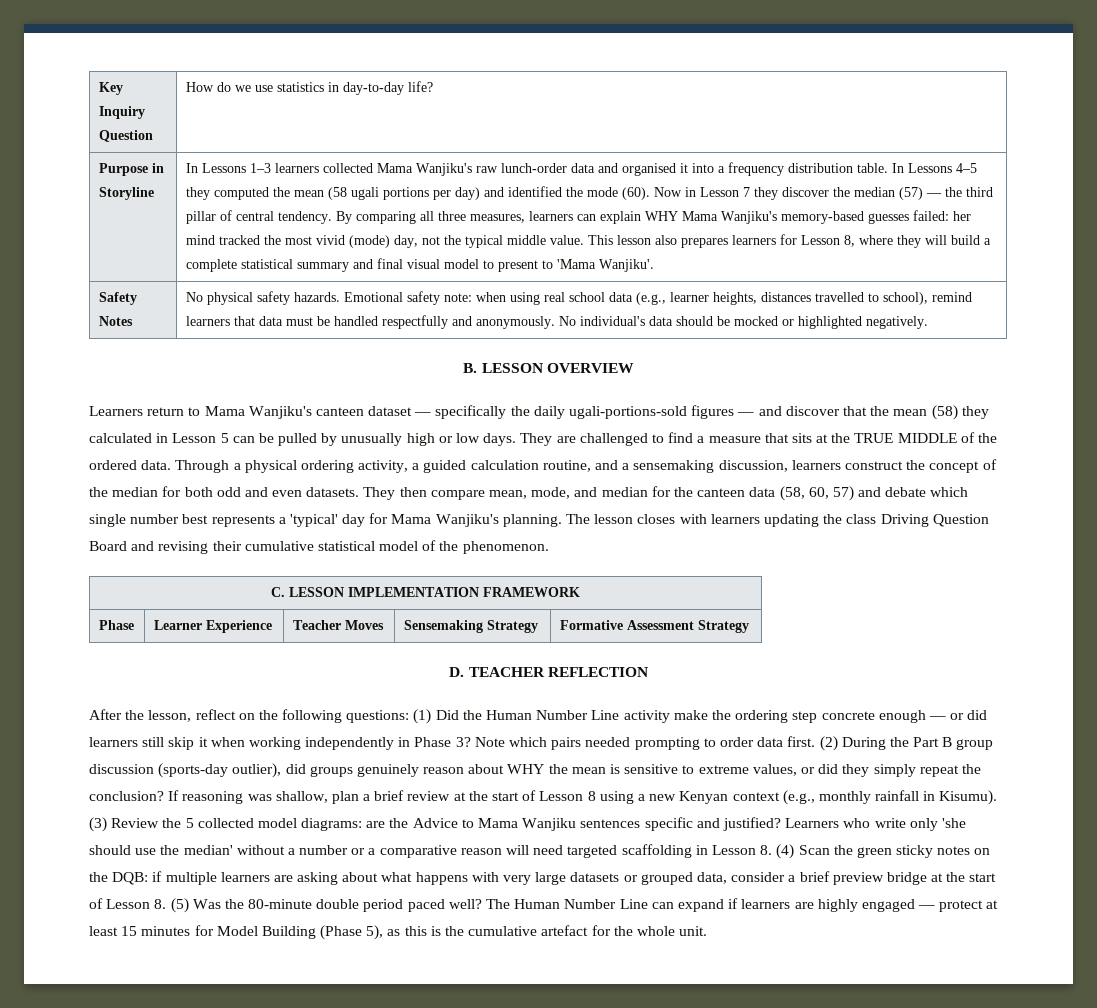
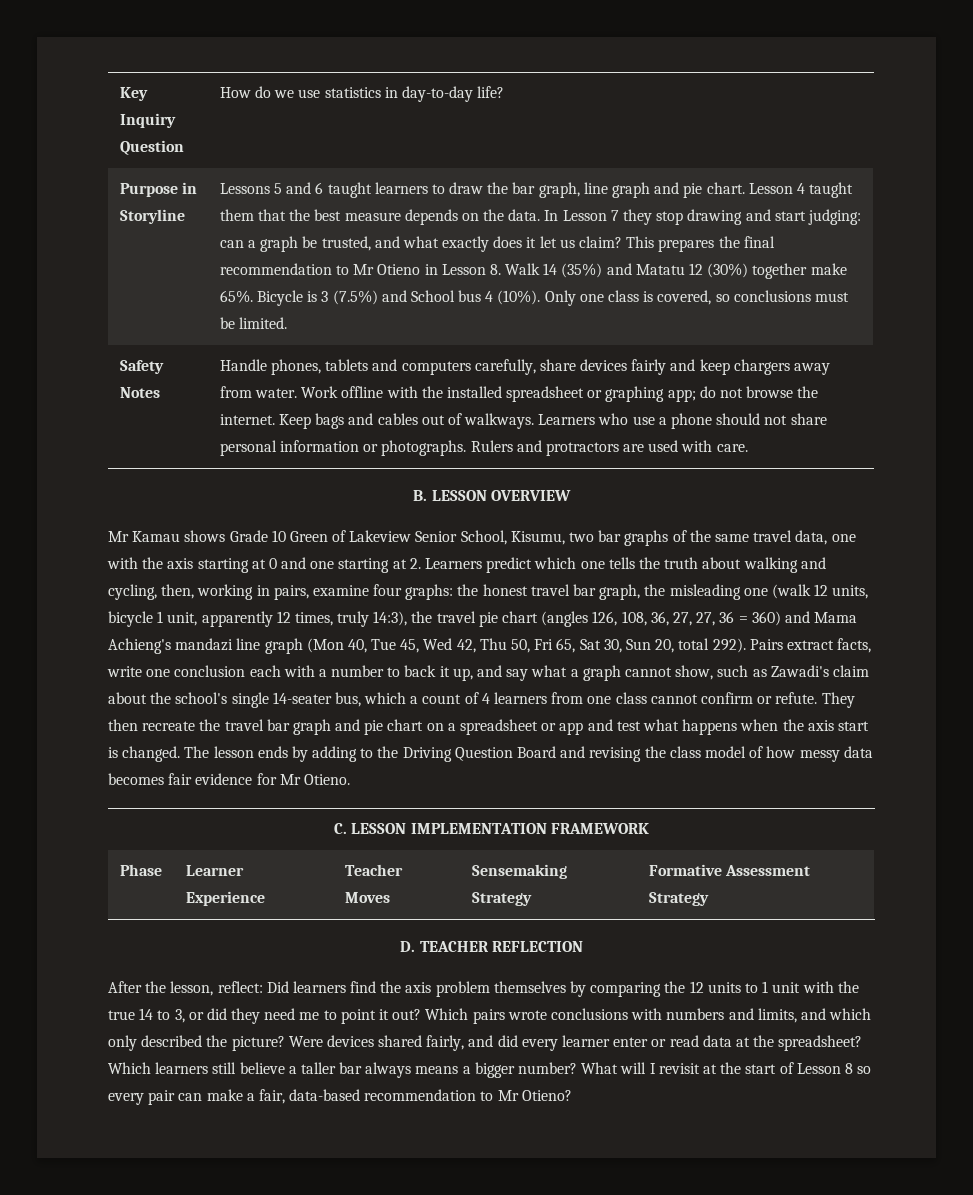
[185,162,977,176] [185,186,993,200] [185,210,971,224] [185,234,991,248] [185,258,654,272] [98,292,137,305] [98,316,133,326] [185,291,972,305] [185,315,928,329] [463,363,634,373] [89,405,989,420] [89,432,997,446] [89,459,997,473] [89,486,969,501] [89,513,877,527] In Lessons 1–3 learners collected Mama Wanjiku's raw lunch-order data and organised it into a frequency distribution table. In Lessons 4–5 they computed the mean (58 ugali portions per day) and identified the mode (60). Now in Lesson 7 they discover the median (57) — the third pillar of central tendency. By comparing all three measures, learners can explain WHY Mama Wanjiku's memory-based guesses failed: her mind tracked the most vivid (mode) day, not the typical middle value. This lesson also prepares learners for Lesson 8, where they will build a complete statistical summary and final visual model to present to 'Mama Wanjiku'. // Safety Notes | No physical safety hazards. Emotional safety note: when using real school data (e.g., learner heights, distances travelled to school), remind learners that data must be handled respectfully and anonymously. No individual's data should be mocked or highlighted negatively. // B. LESSON OVERVIEW // Learners return to Mama Wanjiku's canteen dataset — specifically the daily ugali-portions-sold figures — and discover that the mean (58) they calculated in Lesson 5 can be pulled by unusually high or low days. They are challenged to find a measure that sits at the TRUE MIDDLE of the ordered data. Through a physical ordering activity, a guided calculation routine, and a sensemaking discussion, learners construct the concept of the median for both odd and even datasets. They then compare mean, mode, and median for the canteen data (58, 60, 57) and debate which single number best represents a 'typical' day for Mama Wanjiku's planning. The lesson closes with learners updating the class -> [219,182,854,198] [219,209,861,225] [219,236,775,252] [219,263,847,279] [219,290,849,306] [219,317,287,329] [119,360,164,374] [119,387,160,398] [219,359,830,375] [219,386,819,402] [219,413,827,429] [219,440,748,456] [413,490,571,501] [108,530,856,546] [107,557,826,573] [108,584,869,600] [108,611,858,627] [108,638,872,654] [107,665,869,681] [108,692,855,708] [108,719,869,735] [108,746,399,762] Lessons 5 and 6 taught learners to draw the bar graph, line graph and pie chart. Lesson 4 taught them that the best measure depends on the data. In Lesson 7 they stop drawing and start judging: can a graph be trusted, and what exactly does it let us claim? This prepares the final recommendation to Mr Otieno in Lesson 8. Walk 14 (35%) and Matatu 12 (30%) together make 65%. Bicycle is 3 (7.5%) and School bus 4 (10%). Only one class is covered, so conclusions must be limited. // Safety Notes | Handle phones, tablets and computers carefully, share devices fairly and keep chargers away from water. Work offline with the installed spreadsheet or graphing app; do not browse the internet. Keep bags and cables out of walkways. Learners who use a phone should not share personal information or photographs. Rulers and protractors are used with care. // B. LESSON OVERVIEW // Mr Kamau shows Grade 10 Green of Lakeview Senior School, Kisumu, two bar graphs of the same travel data, one with the axis starting at 0 and one starting at 2. Learners predict which one tells the truth about walking and cycling, then, working in pairs, examine four graphs: the honest travel bar graph, the misleading one (walk 12 units, bicycle 1 unit, apparently 12 times, truly 14:3), the travel pie chart (angles 126, 108, 36, 27, 27, 36 = 360) and Mama Achieng's mandazi line graph (Mon 40, Tue 45, Wed 42, Thu 50, Fri 65, Sat 30, Sun 20, total 292). Pairs extract facts, write one conclusion each with a number to back it up, and say what a graph cannot show, such as Zawadi's claim about the school's single 14-seater bus, which a count of 4 learners from one class cannot confirm or refute. They then recreate the travel bar graph and pie chart on a spreadsheet or app and test what happens when the axis start is changed. The lesson ends by adding to the
[212,540,549,554] their cumulative statistical model of the phenomenon. -> [644,746,873,762] [108,773,350,785] the class model of how messy data becomes fair evidence for Mr Otieno.
[195,709,988,724] [89,736,994,751] [89,763,981,778] [89,790,451,804] reflect on the following questions: (1) Did the Human Number Line activity make the ordering step concrete enough — or did learners still skip it when working independently in Phase 3? Note which pairs needed prompting to order data first. (2) During the Part B group discussion (sports-day outlier), did groups genuinely reason about WHY the mean is sensitive to extreme values, or did they simply repeat the conclusion? If reasoning was shallow, plan a brief review -> [217,981,859,997] [108,1008,872,1024] [108,1035,863,1051] [108,1062,700,1078] reflect: Did learners find the axis problem themselves by comparing the 12 units to 1 unit with the true 14 to 3, or did they need me to point it out? Which pairs wrote conclusions with numbers and limits, and which only described the picture? Were devices shared fairly, and did every learner enter or read data at the spreadsheet? Which learners still believe a taller bar always means a bigger number? What will I revisit
[599,790,998,805] [89,817,966,832] [89,844,991,859] [89,871,997,885] [89,898,999,913] [89,925,708,940] using a new Kenyan context (e.g., monthly rainfall in Kisumu). (3) Review the 5 collected model diagrams: are the Advice to Mama Wanjiku sentences specific and justified? Learners who write only 'she should use the median' without a number or a comparative reason will need targeted scaffolding in Lesson 8. (4) Scan the green sticky notes on the DQB: if multiple learners are asking about what happens with very large datasets or grouped data, consider a brief preview bridge at the start of Lesson 8. (5) Was the 80-minute double period paced well? The Human Number Line can expand if learners are highly engaged — protect at least 15 minutes for Model Building (Phase 5), as this is the cumulative artefact for the whole unit. -> [857,1066,872,1074] [108,1089,572,1105] so every pair can make a fair, data-based recommendation to Mr Otieno?

